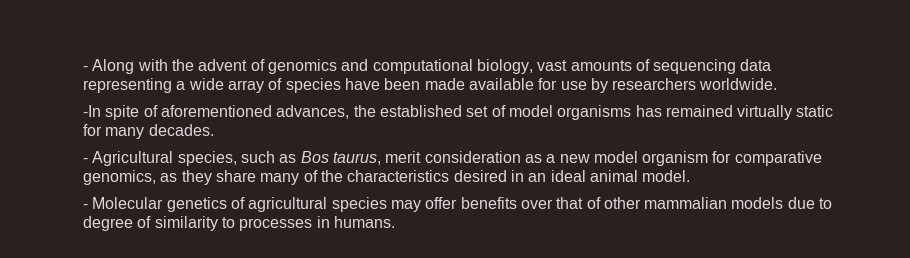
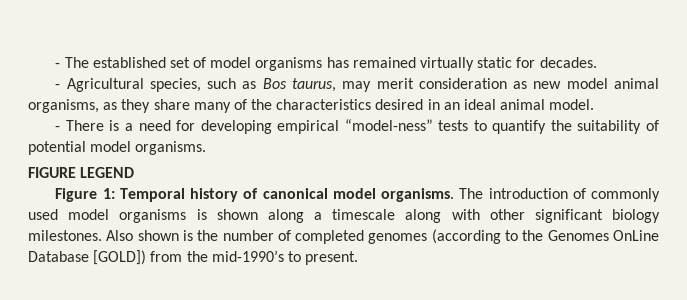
[83,59,772,74] [83,78,778,93] [83,105,376,120] - Along with the advent of genomics and computational biology, vast amounts of sequencing data representing a wide array of species have been made available for use by researchers worldwide. // -In spite of aforementioned advances, the -> [55,57,89,68] - The
[105,127,145,139] many -> (536, 62) none
(381, 158) none -> [342,81,372,92] may
[546,154,556,163] a -> (528, 85) none
[642,151,822,166] [83,170,156,185] organism for comparative genomics, -> [613,78,659,89] [28,99,99,113] animal organisms,
[92,197,833,212] [83,216,395,231] Molecular genetics of agricultural species may offer benefits over that of other mammalian models due to degree of similarity to processes in humans. -> [65,119,659,134] [28,141,207,155] [28,167,135,178] [55,188,660,202] [28,209,660,223] [28,229,659,244] [28,250,359,265] There is a need for developing empirical “model-ness” tests to quantify the suitability of potential model organisms. // FIGURE LEGEND // Figure 1: Temporal history of canonical model organisms. The introduction of commonly used model organisms is shown along a timescale along with other significant biology milestones. Also shown is the number of completed genomes (according to the Genomes OnLine Database [GOLD]) from the mid-1990’s to present.

